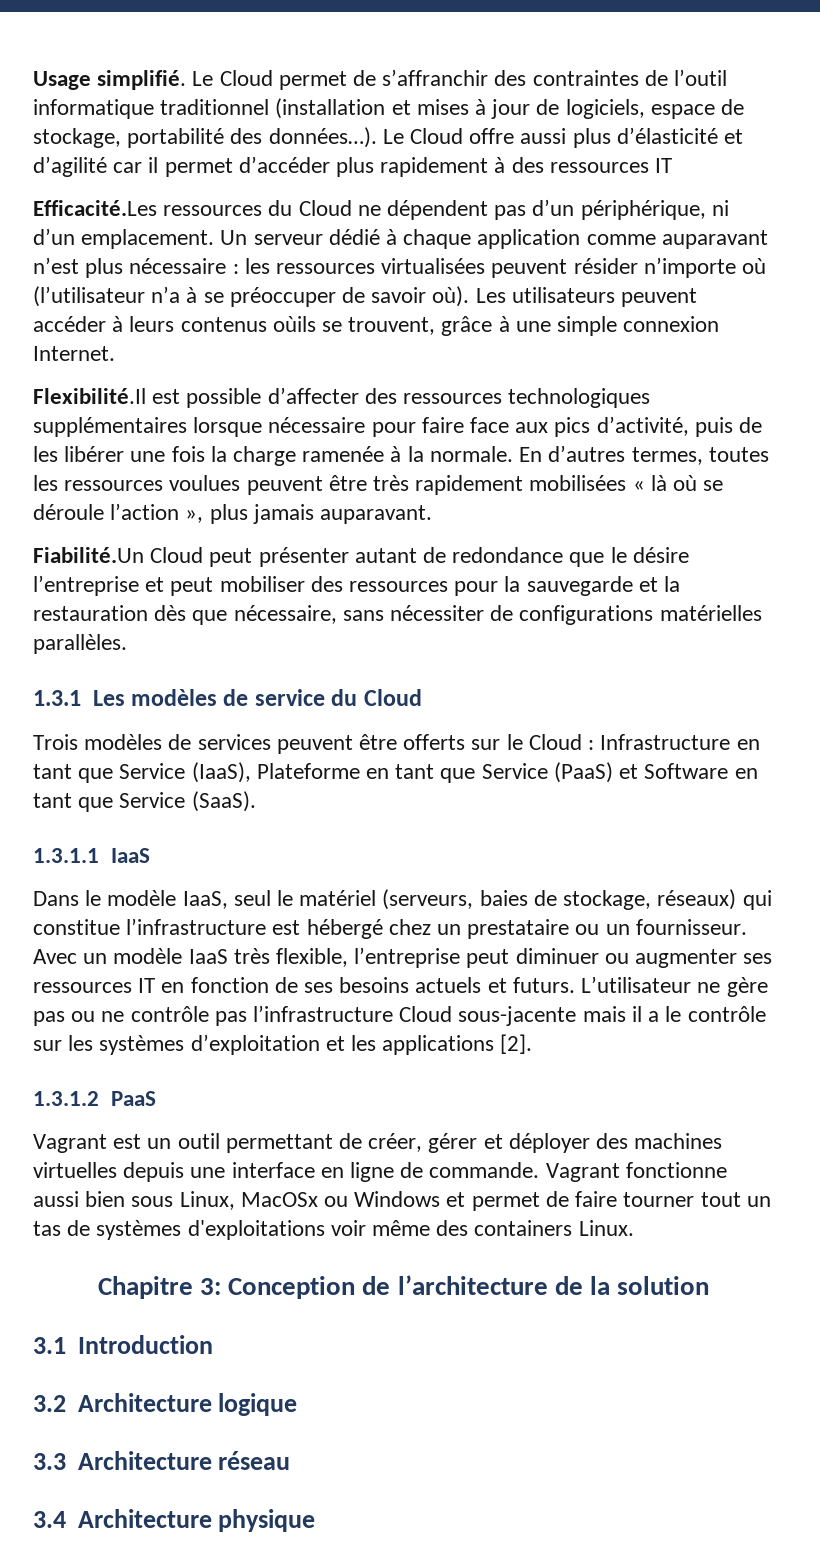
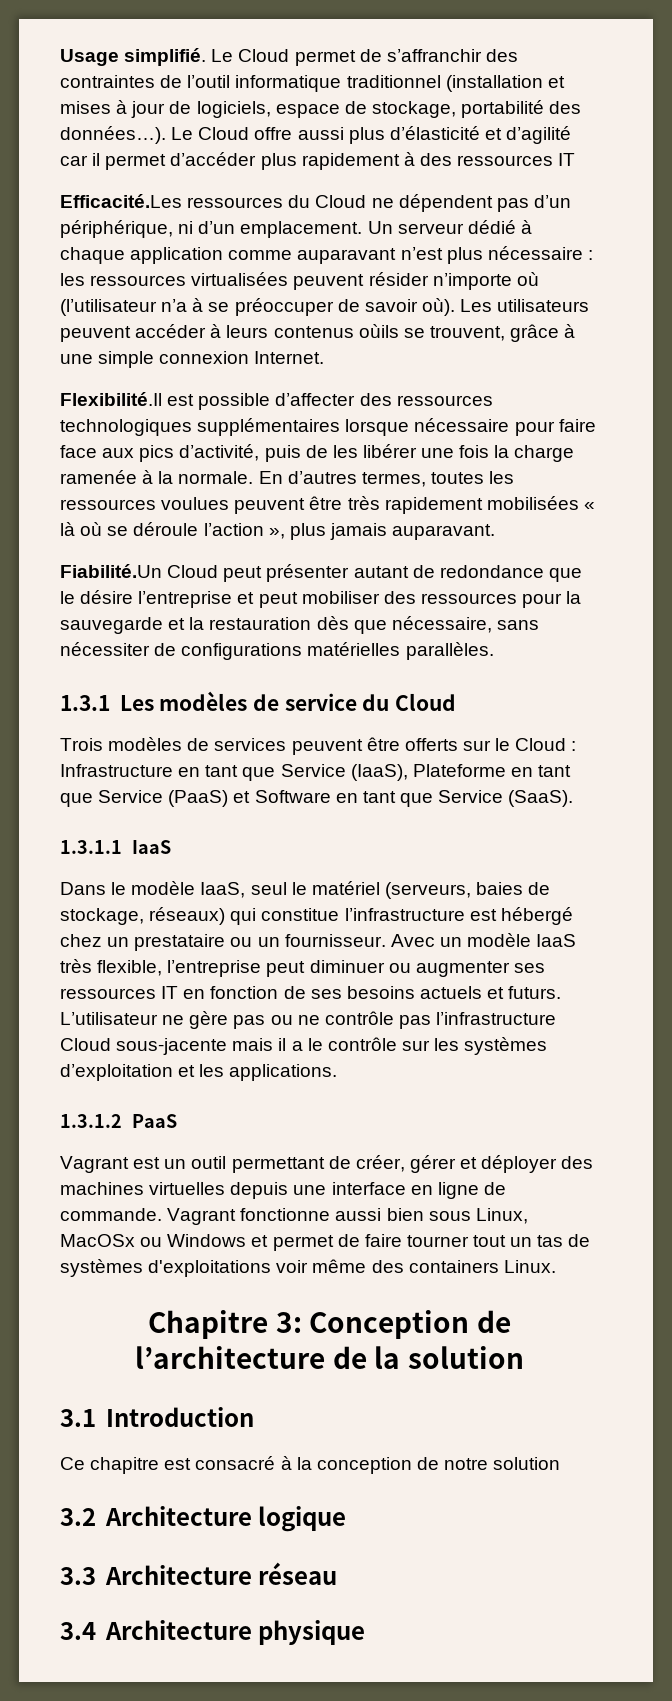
[382,1034,533,1055] applications [2]. -> [229,1064,338,1081] applications.
(213, 1344) none -> [60,1456,561,1474] // Ce chapitre est consacré à la conception de notre solution

